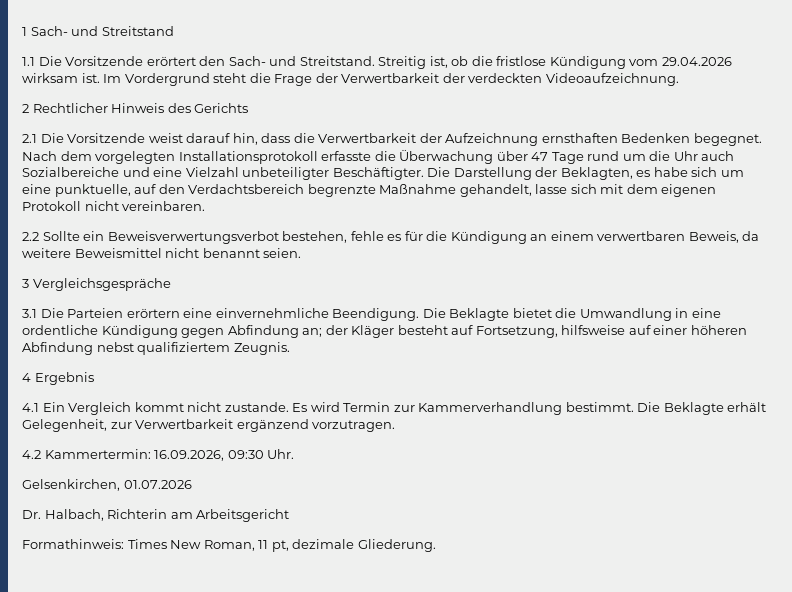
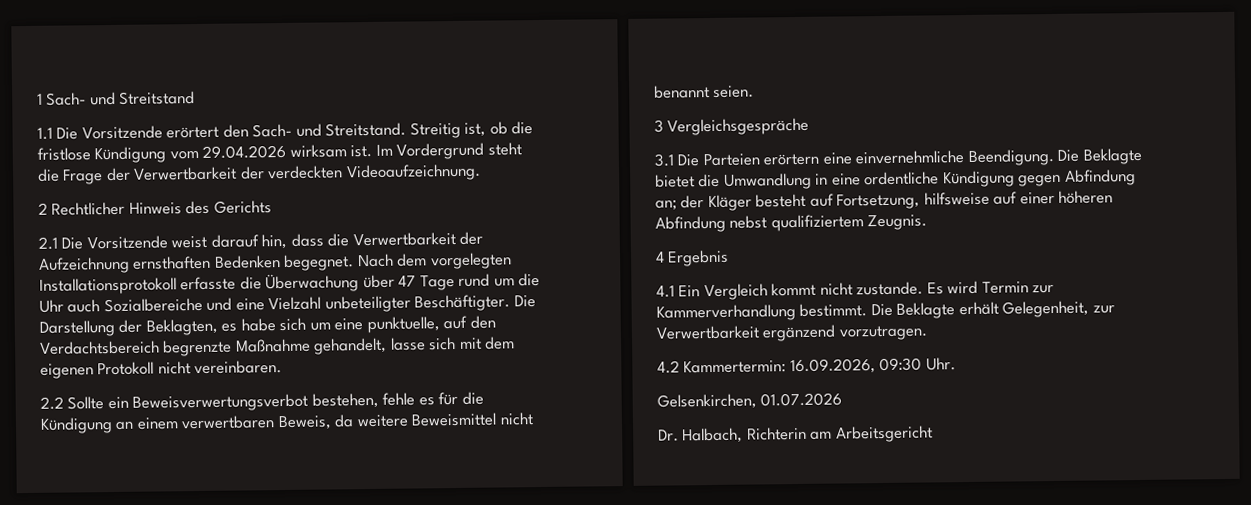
[22,539,436,552] // Formathinweis: Times New Roman, 11 pt, dezimale Gliederung. -> (933, 434) none

